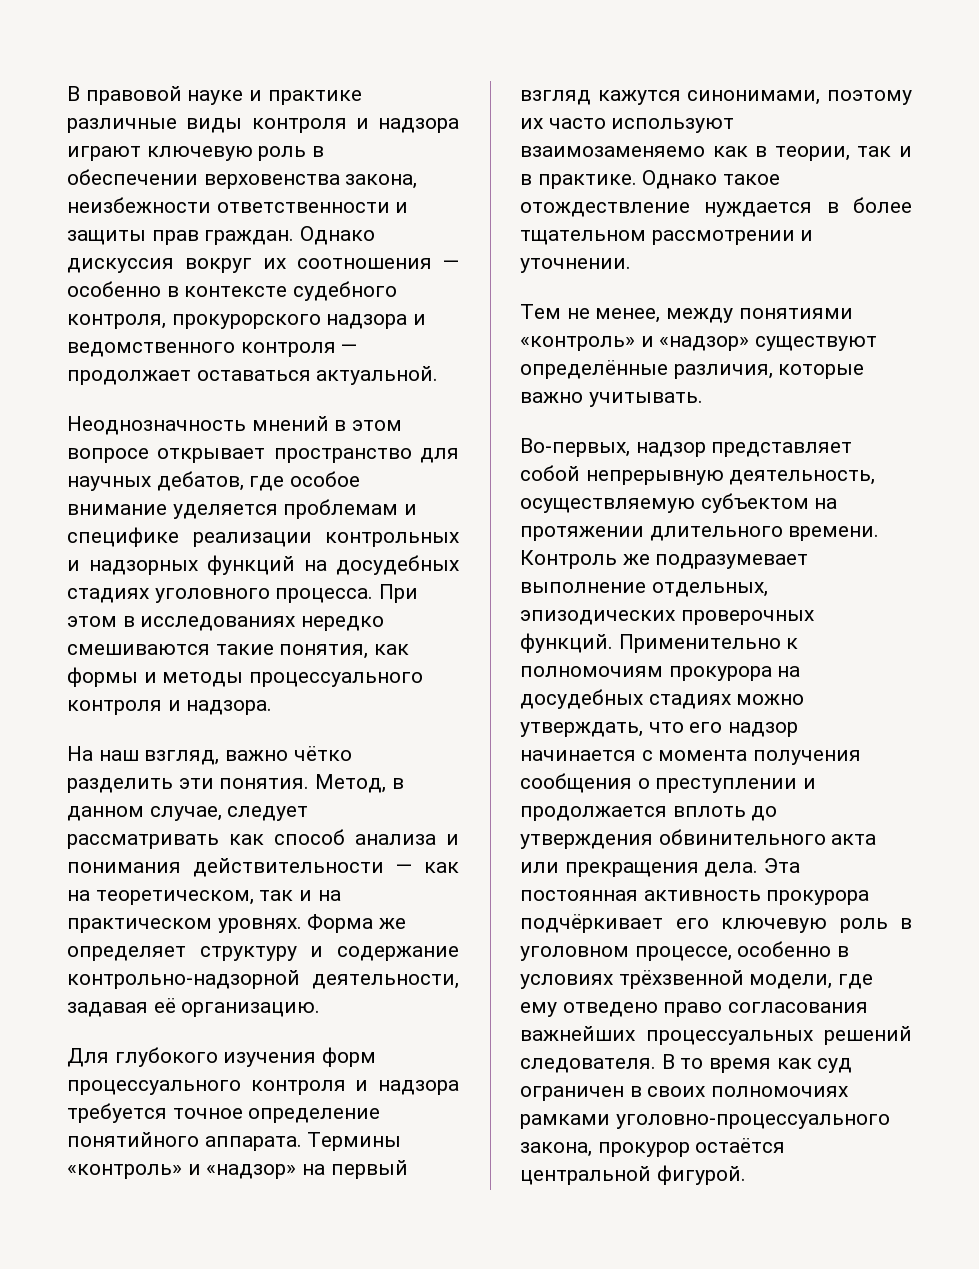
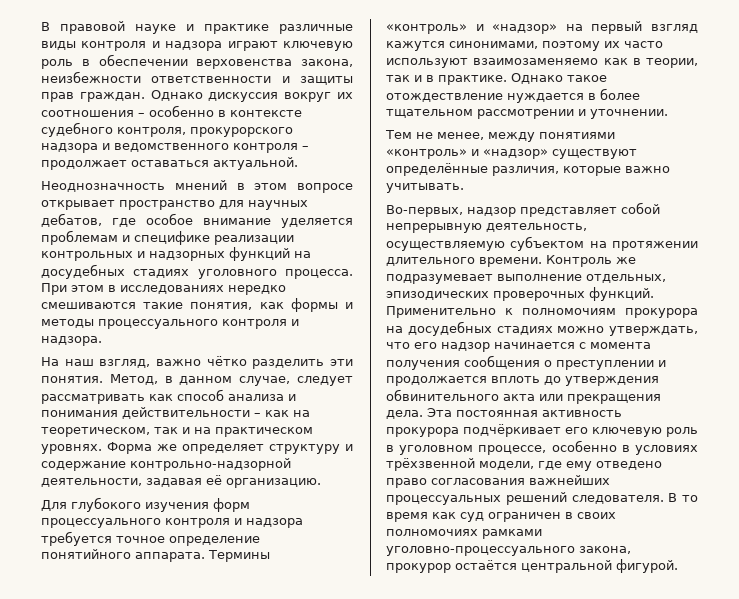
[443,260,459,269] — -> [138,113,145,117] –
[341,344,358,353] — -> [302,146,309,150] –
[396,864,412,873] — -> [254,413,261,417] –

